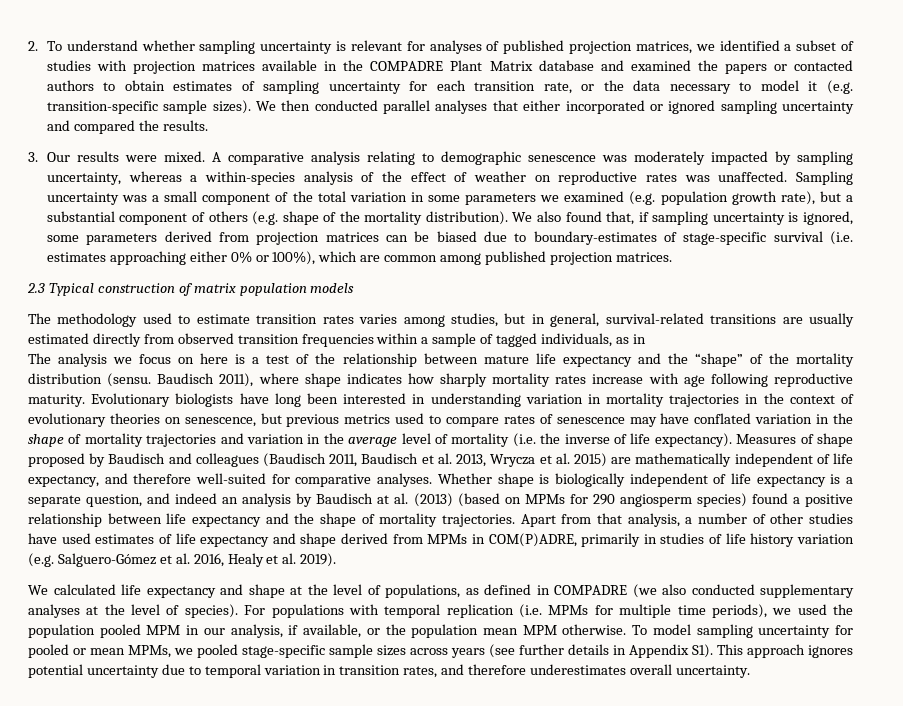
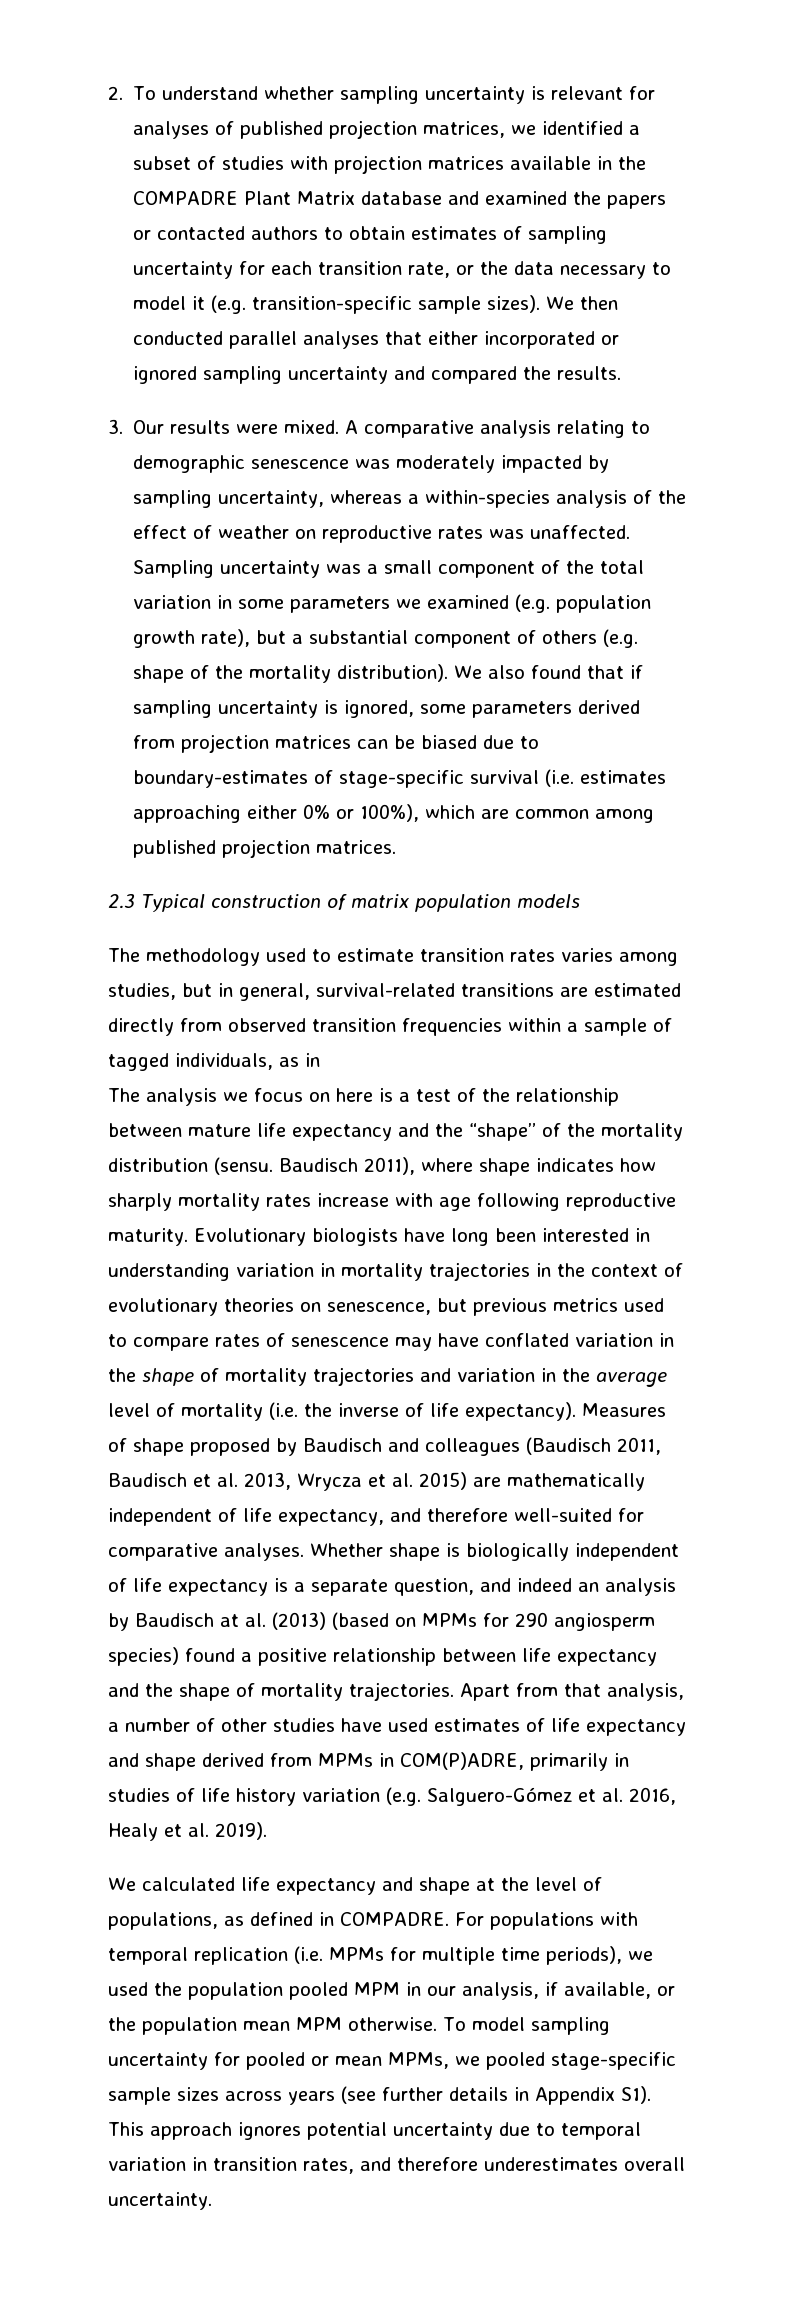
[606,211,635,225] that, -> [587,665,625,679] that
[809,313,854,327] usually -> (588, 992) none
[554,584,854,598] [28,604,238,618] COMPADRE (we also conducted supplementary analyses at the level of species). -> [340,1912,449,1926] COMPADRE.

